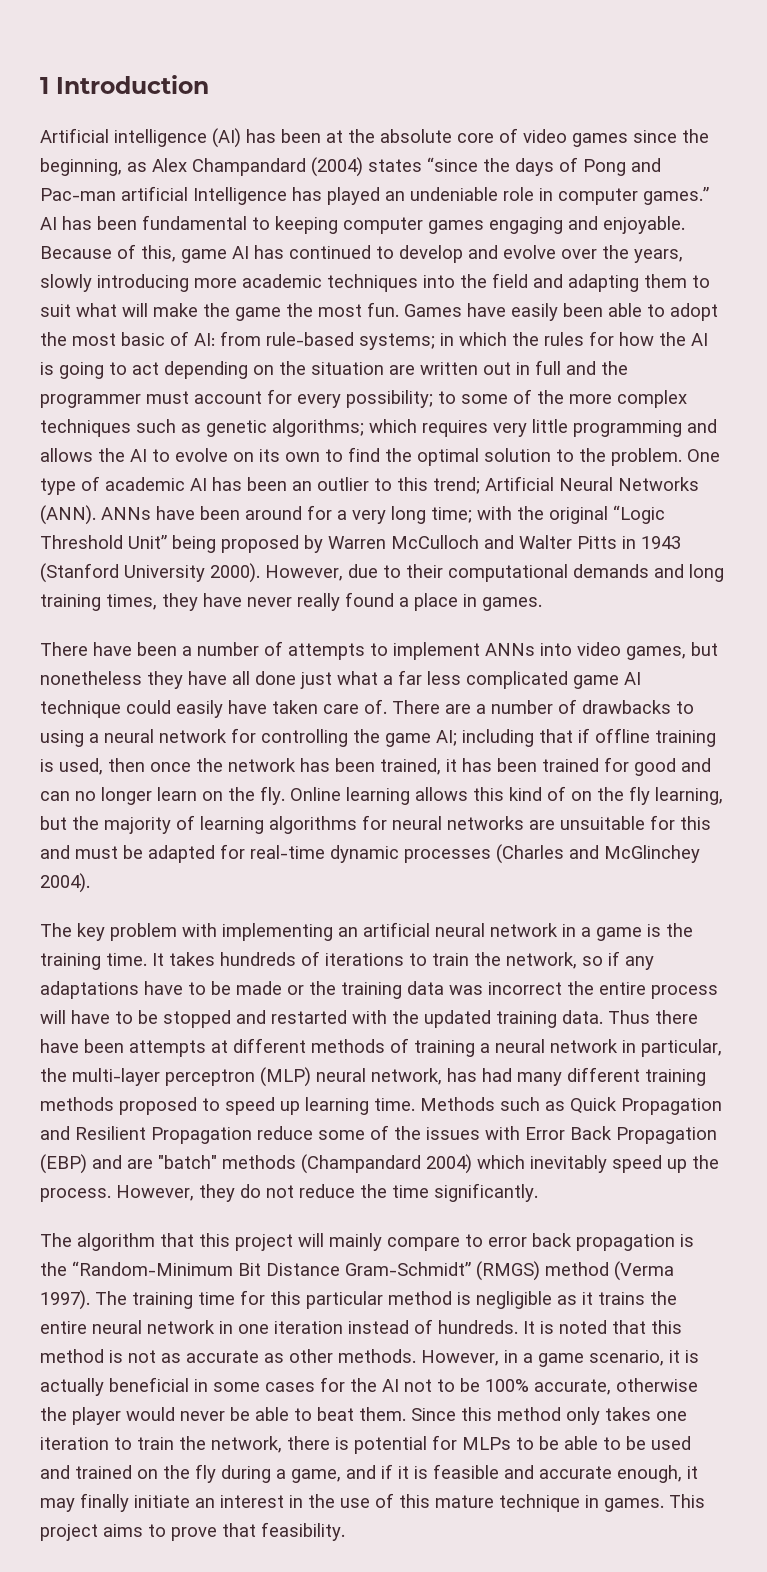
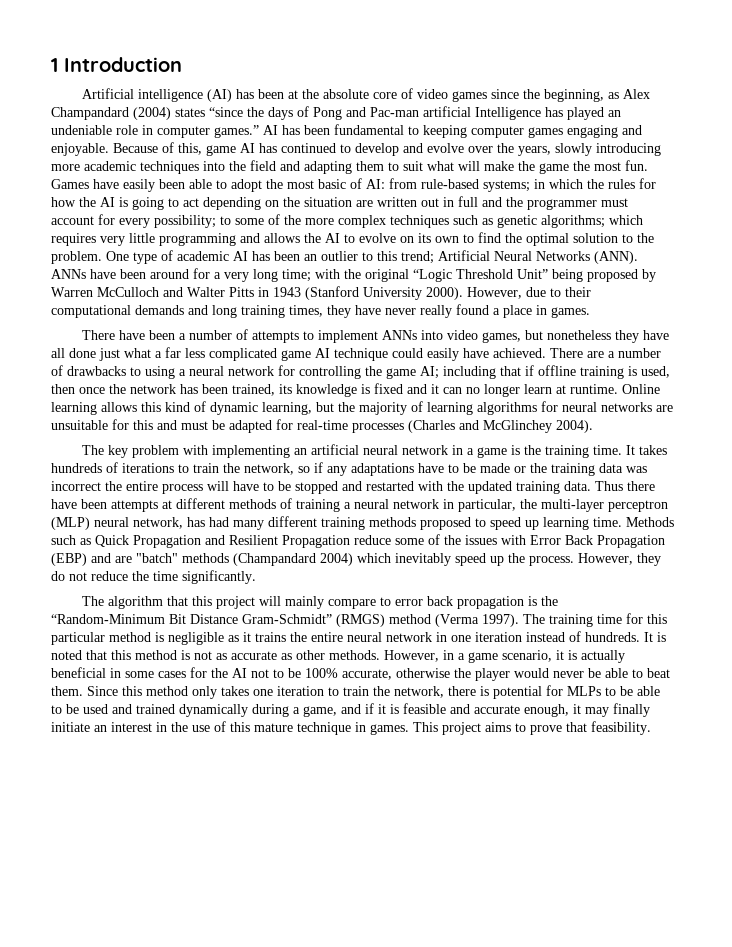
[272,699,387,714] taken care of. -> [493,348,546,358] achieved.
[446,757,711,776] it has been trained for good and -> [279,383,439,397] its knowledge is fixed and it
[202,786,285,805] on the fly. -> [556,384,618,394] at runtime.
[571,786,650,805] on the fly -> [210,402,258,415] dynamic
[330,845,399,863] dynamic -> (348, 425) none
[137,1464,216,1483] on the fly -> [179,704,248,717] dynamically

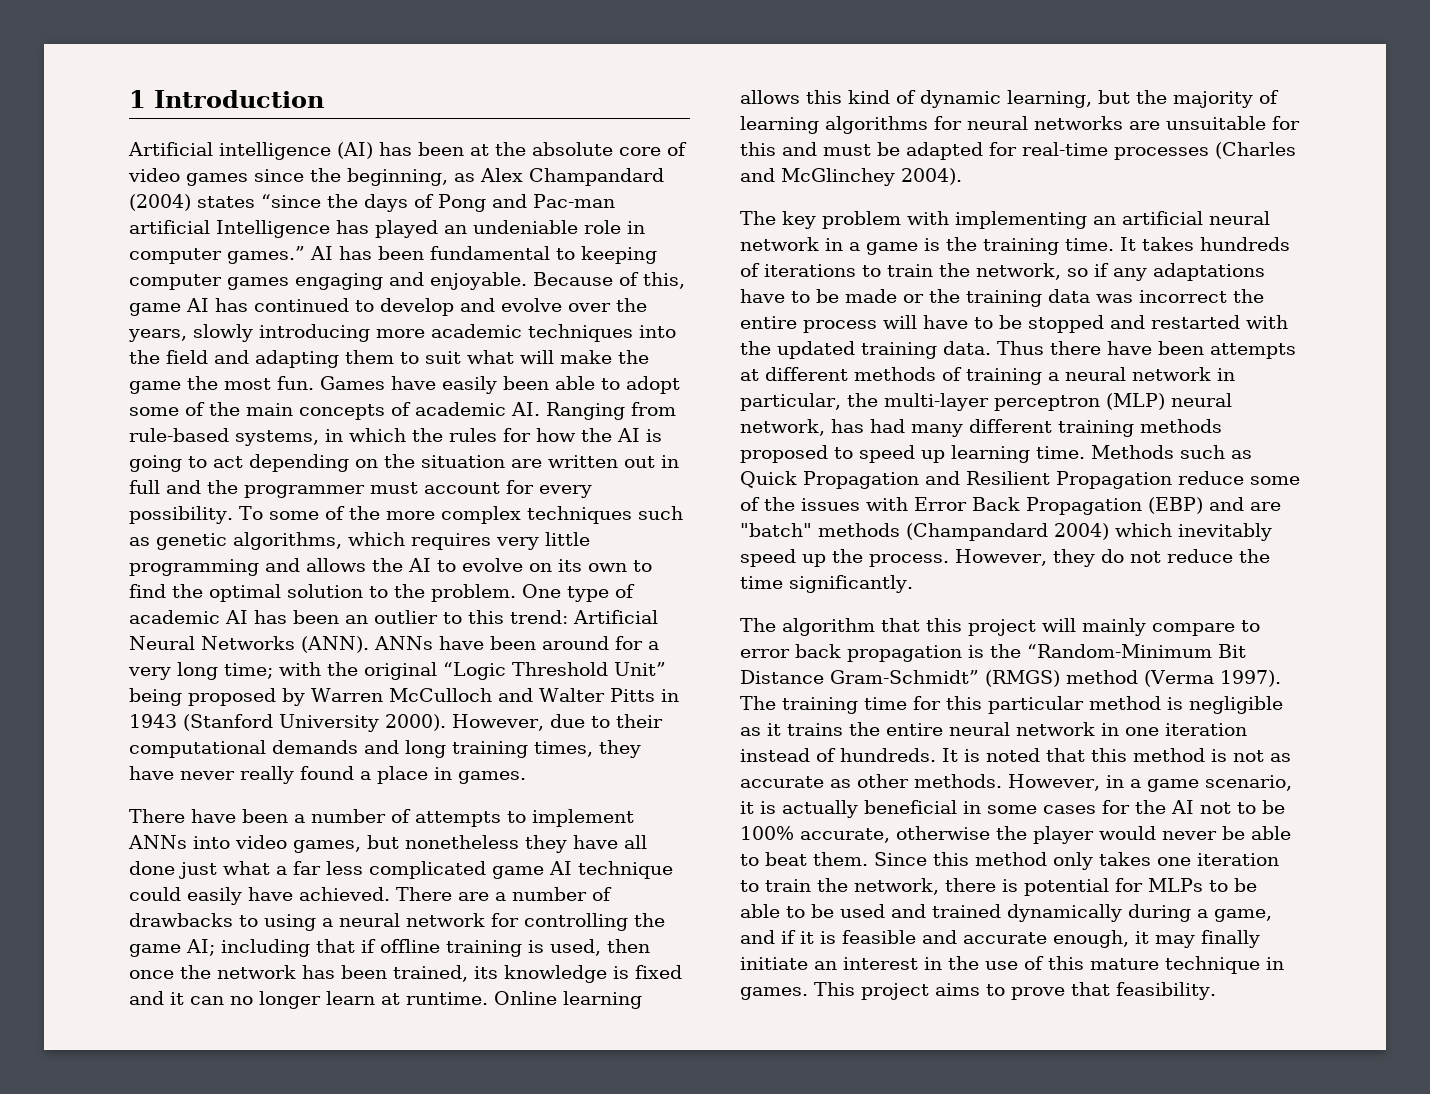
[266,178,385,189] the most basic of AI: -> [129,402,625,420] some of the main concepts of academic AI. Ranging
[483,180,530,192] systems; -> [235,430,319,446] systems,
[154,215,231,228] possibility; to -> [129,506,263,524] possibility. To
[541,215,605,228] algorithms; -> [233,532,342,550] algorithms,
[401,251,434,264] trend; -> [510,610,568,624] trend:

